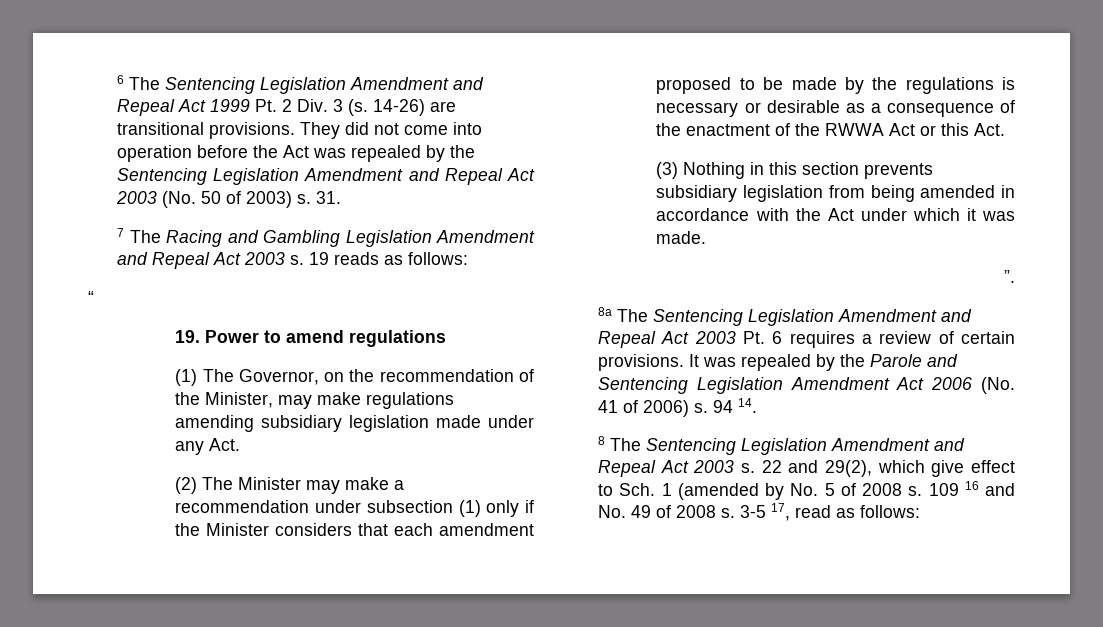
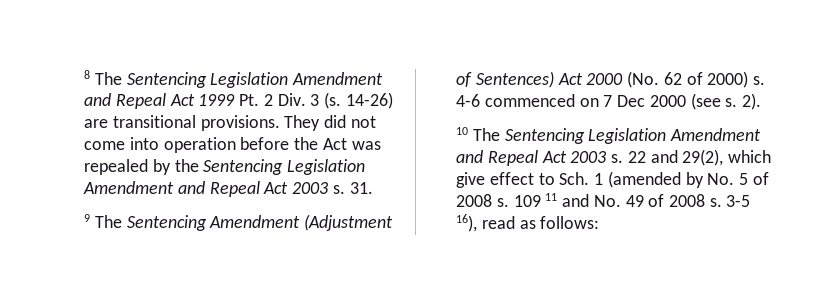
[117,75,125,84] 6 -> [84,70,91,79] 8
[162,191,342,208] [117,228,535,247] [117,252,469,269] [88,291,94,304] [175,330,447,347] [175,369,534,386] [175,392,455,409] [175,415,534,432] [175,438,241,455] [175,477,405,494] [175,500,534,517] [175,523,534,536] [656,77,1015,94] [656,100,1015,117] [656,123,1006,136] [656,162,934,179] [656,185,1015,202] [656,208,1016,221] [656,231,707,244] [1004,270,1015,283] [598,307,973,326] [598,331,1016,348] [598,354,959,371] [598,377,1015,394] [598,398,758,417] [598,436,606,445] (No. 50 of 2003) s. 31. // 7 The Racing and Gambling Legislation Amendment and Repeal Act 2003 s. 19 reads as follows: // “ // 19. Power to amend regulations // (1) The Governor, on the recommendation of the Minister, may make regulations amending subsidiary legislation made under any Act. // (2) The Minister may make a recommendation under subsection (1) only if the Minister considers that each amendment proposed to be made by the regulations is necessary or desirable as a consequence of the enactment of the RWWA Act or this Act. // (3) Nothing in this section prevents subsidiary legislation from being amended in accordance with the Act under which it was made. // ”. // 8a The Sentencing Legislation Amendment and Repeal Act 2003 Pt. 6 requires a review of certain provisions. It was repealed by the Parole and Sentencing Legislation Amendment Act 2006 (No. 41 of 2006) s. 94 14. // 8 -> [332,182,373,194] [84,214,394,231] [456,71,765,88] [456,93,761,110] [456,127,469,135] s. 31. // 9 The Sentencing Amendment (Adjustment of Sentences) Act 2000 (No. 62 of 2000) s. 4-6 commenced on 7 Dec 2000 (see s. 2). // 10
[964,481,979,490] 16 -> [545,193,558,201] 11
[771,503,791,521] 17, -> [456,214,478,232] 16),

